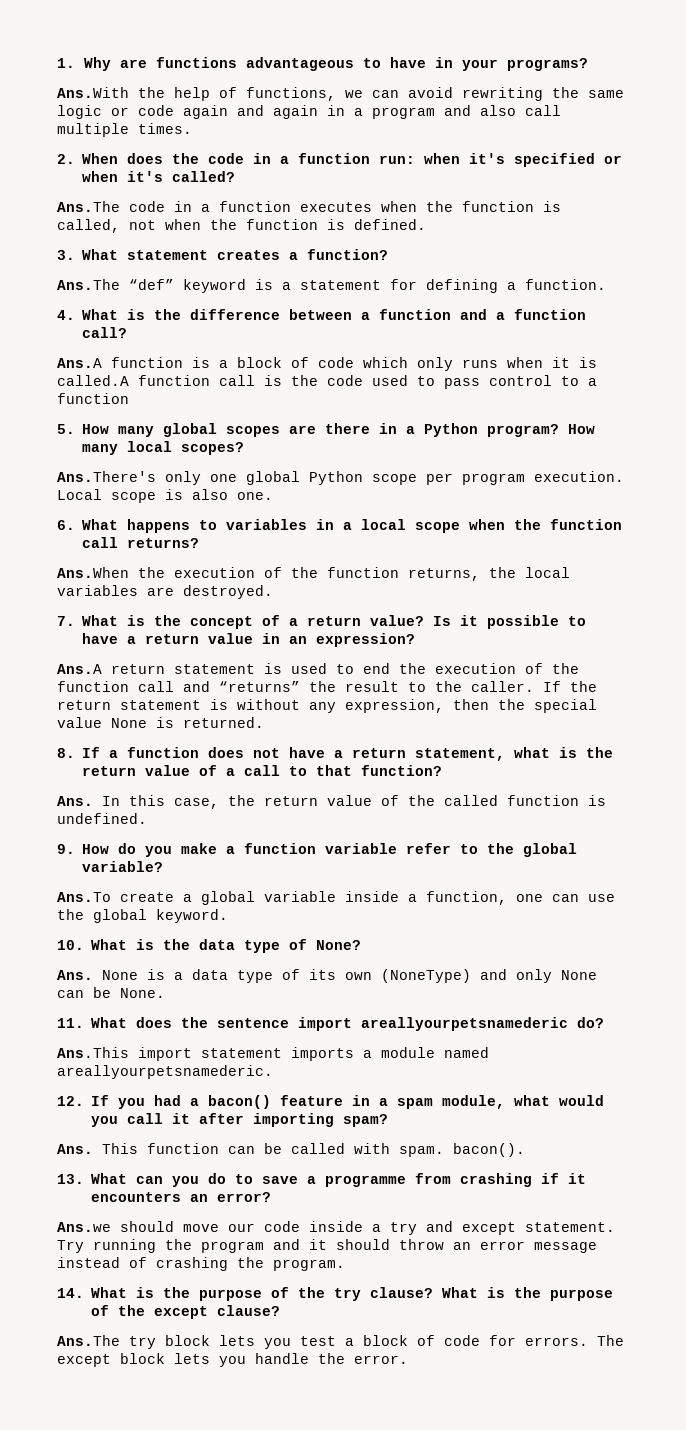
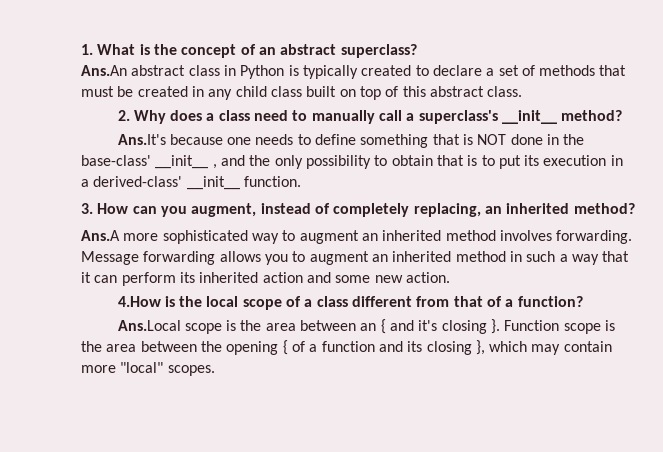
[84,57,588,71] [57,87,624,101] [57,105,561,119] [57,123,192,137] [57,153,623,167] [82,171,236,182] [57,201,561,212] [57,219,426,233] [57,249,389,260] [57,279,606,293] [57,309,587,320] [82,327,128,338] [57,357,597,371] [57,375,597,389] [57,393,129,404] [57,423,596,437] [82,441,245,455] [57,471,624,485] [57,489,273,503] [57,519,623,533] [82,537,200,548] [57,567,570,581] [57,585,273,599] [57,616,75,626] Why are functions advantageous to have in your programs? // Ans.With the help of functions, we can avoid rewriting the same logic or code again and again in a program and also call multiple times. // 2. When does the code in a function run: when it's specified or when it's called? // Ans.The code in a function executes when the function is called, not when the function is defined. // 3. What statement creates a function? // Ans.The “def” keyword is a statement for defining a function. // 4. What is the difference between a function and a function call? // Ans.A function is a block of code which only runs when it is called.A function call is the code used to pass control to a function // 5. How many global scopes are there in a Python program? How many local scopes? // Ans.There's only one global Python scope per program execution. Local scope is also one. // 6. What happens to variables in a local scope when the function call returns? // Ans.When the execution of the function returns, the local variables are destroyed. // 7. -> (93, 49) none
[289,615,587,629] [82,633,416,647] [57,663,579,674] [57,681,597,692] [57,699,597,713] [57,717,264,728] [57,747,614,761] [82,765,443,776] [57,795,606,809] [57,813,147,824] [57,843,578,857] [82,861,164,872] [57,891,615,905] [57,909,228,923] [57,939,362,953] [57,969,597,983] [57,987,165,998] [57,1017,605,1031] [57,1047,489,1061] [57,1065,273,1079] [57,1095,605,1109] [91,1113,389,1127] [57,1143,525,1157] [57,1173,587,1187] [91,1192,272,1202] [57,1221,615,1235] [57,1239,597,1253] [57,1257,345,1271] [57,1287,614,1301] [91,1305,281,1319] [57,1335,624,1349] [57,1353,408,1367] a return value? Is it possible to have a return value in an expression? // Ans.A return statement is used to end the execution of the function call and “returns” the result to the caller. If the return statement is without any expression, then the special value None is returned. // 8. If a function does not have a return statement, what is the return value of a call to that function? // Ans. In this case, the return value of the called function is undefined. // 9. How do you make a function variable refer to the global variable? // Ans.To create a global variable inside a function, one can use the global keyword. // 10. What is the data type of None? // Ans. None is a data type of its own (NoneType) and only None can be None. // 11. What does the sentence import areallyourpetsnamederic do? // Ans.This import statement imports a module named areallyourpetsnamederic. // 12. If you had a bacon() feature in a spam module, what would you call it after importing spam? // Ans. This function can be called with spam. bacon(). // 13. What can you do to save a programme from crashing if it encounters an error? // Ans.we should move our code inside a try and except statement. Try running the program and it should throw an error message instead of crashing the program. // 14. What is the purpose of the try clause? What is the purpose of the except clause? // Ans.The try block lets you test a block of code for errors. The except block lets you handle the error. -> [258,44,417,58] [81,65,627,79] [81,86,523,100] [117,110,623,124] [117,134,585,148] [81,155,623,169] [81,176,301,190] [81,203,635,217] [81,230,633,244] [81,251,630,265] [81,272,450,286] [117,296,583,310] [117,319,615,334] [81,340,612,355] [81,362,215,376] an abstract superclass? // Ans.An abstract class in Python is typically created to declare a set of methods that must be created in any child class built on top of this abstract class. // 2. Why does a class need to manually call a superclass's __init__ method? // Ans.It's because one needs to define something that is NOT done in the base-class' __init__ , and the only possibility to obtain that is to put its execution in a derived-class' __init__ function. // 3. How can you augment, instead of completely replacing, an inherited method? // Ans.A more sophisticated way to augment an inherited method involves forwarding. Message forwarding allows you to augment an inherited method in such a way that it can perform its inherited action and some new action. // 4.How is the local scope of a class different from that of a function? // Ans.Local scope is the area between an { and it's closing }. Function scope is the area between the opening { of a function and its closing }, which may contain more "local" scopes.

